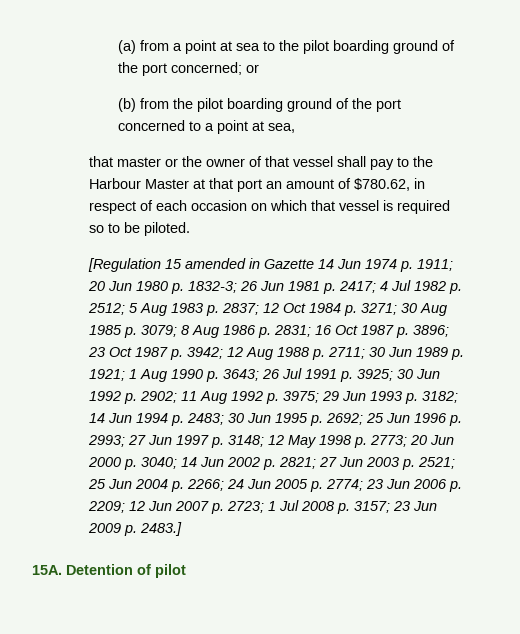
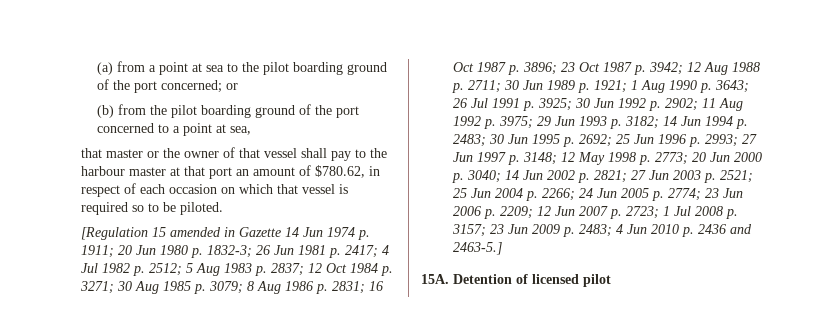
[89,178,190,189] Harbour Master -> [80,166,166,176] harbour master
[140,522,183,536] 2483.] -> [578,224,752,237] [452,242,502,255] 2483; 4 Jun 2010 p. 2436 and 2463-5.]
(151, 569) none -> [532,274,579,284] licensed

